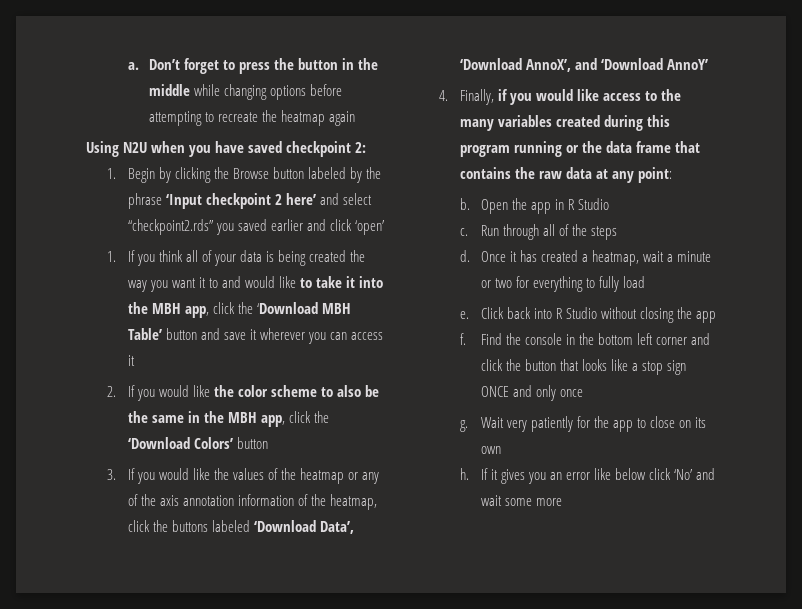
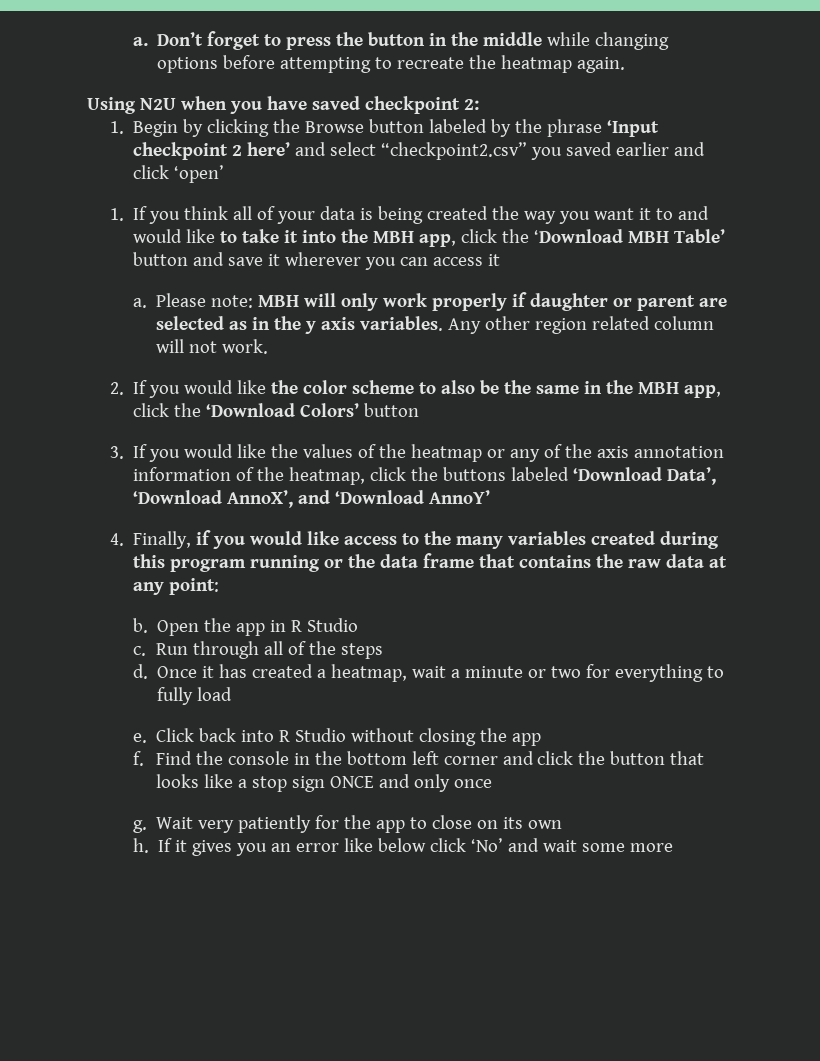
[328,111,355,126] again -> [576,57,625,73] again.
[127,219,214,235] “checkpoint2.rds” -> [381,142,528,160] “checkpoint2.csv”
(135, 360) none -> [132,292,727,311] [155,316,714,334] [155,339,268,354] // a. Please note: MBH will only work properly if daughter or parent are selected as in the y axis variables. Any other region related column will not work.

